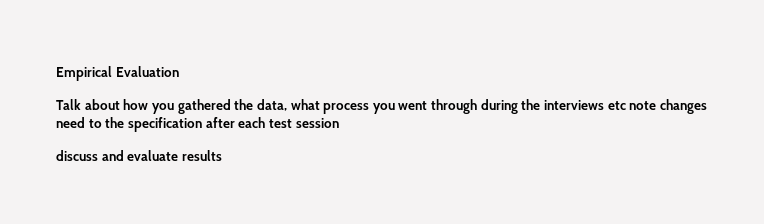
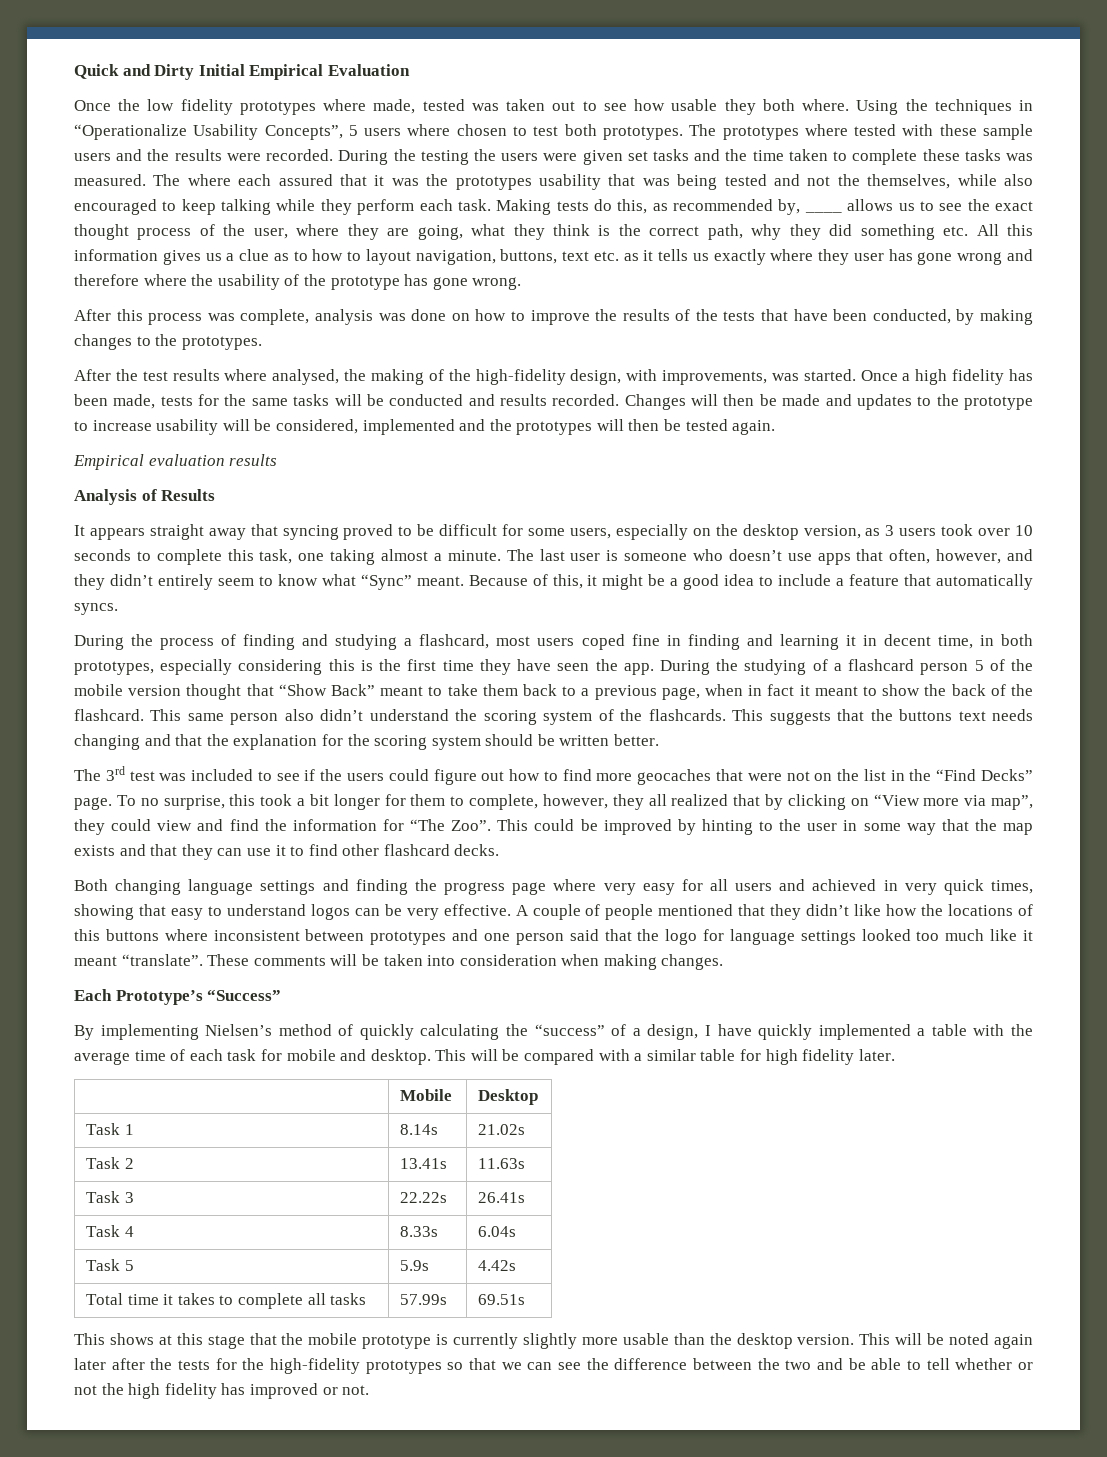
[56,66,179,81] [56,99,707,114] [56,117,339,132] [56,150,222,161] Empirical Evaluation // Talk about how you gathered the data, what process you went through during the interviews etc note changes need to the specification after each test session // discuss and evaluate results -> [74,64,410,80] [74,99,1033,115] [74,124,1033,140] [74,149,1034,165] [74,174,1033,190] [74,199,842,215] [847,199,1034,211] [74,224,1034,240] [74,249,1033,265] [74,274,522,290] [74,309,1034,325] [74,334,262,350] [74,369,1034,385] [74,394,1034,410] [74,419,776,435] [73,454,278,470] [74,489,216,505] [74,524,1033,540] [74,549,1034,565] [74,574,1033,590] [74,603,118,615] [74,634,1033,650] [74,659,1034,675] [74,684,1034,700] [74,709,1034,725] [74,734,660,750] [74,766,1034,785] [74,794,1034,810] [74,819,1033,835] [74,844,500,860] [74,879,1033,895] [74,904,1034,920] [74,929,1034,945] [74,954,724,970] [74,989,282,1005] [74,1024,1033,1040] [74,1049,895,1065] [400,1089,453,1101] [478,1089,539,1105] [86,1123,134,1135] [400,1124,439,1135] [478,1124,526,1135] [86,1157,134,1169] [400,1158,448,1169] [478,1158,526,1169] [86,1191,134,1203] [400,1192,448,1203] [478,1192,526,1203] [86,1225,134,1237] [400,1226,439,1237] [478,1226,517,1237] [86,1259,134,1271] [400,1260,430,1271] [478,1260,517,1271] [86,1293,367,1309] [400,1294,448,1305] [478,1294,526,1305] [74,1333,1033,1349] [74,1358,1033,1374] [74,1383,370,1399] Quick and Dirty Initial Empirical Evaluation // Once the low fidelity prototypes where made, tested was taken out to see how usable they both where. Using the techniques in “Operationalize Usability Concepts”, 5 users where chosen to test both prototypes. The prototypes where tested with these sample users and the results were recorded. During the testing the users were given set tasks and the time taken to complete these tasks was measured. The where each assured that it was the prototypes usability that was being tested and not the themselves, while also encouraged to keep talking while they perform each task. Making tests do this, as recommended by, ____ allows us to see the exact thought process of the user, where they are going, what they think is the correct path, why they did something etc. All this information gives us a clue as to how to layout navigation, buttons, text etc. as it tells us exactly where they user has gone wrong and therefore where the usability of the prototype has gone wrong. // After this process was complete, analysis was done on how to improve the results of the tests that have been conducted, by making changes to the prototypes. // After the test results where analysed, the making of the high-fidelity design, with improvements, was started. Once a high fidelity has been made, tests for the same tasks will be conducted and results recorded. Changes will then be made and updates to the prototype to increase usability will be considered, implemented and the prototypes will then be tested again. // Empirical evaluation results // Analysis of Results // It appears straight away that syncing proved to be difficult for some users, especially on the desktop version, as 3 users took over 10 seconds to complete this task, one taking almost a minute. The last user is someone who doesn’t use apps that often, however, and they didn’t entirely seem to know what “Sync” meant. Because of this, it might be a good idea to include a feature that automatically syncs. // During the process of finding and studying a flashcard, most users coped fine in finding and learning it in decent time, in both prototypes, especially considering this is the first time they have seen the app. During the studying of a flashcard person 5 of the mobile version thought that “Show Back” meant to take them back to a previous page, when in fact it meant to show the back of the flashcard. This same person also didn’t understand the scoring system of the flashcards. This suggests that the buttons text needs changing and that the explanation for the scoring system should be written better. // The 3rd test was included to see if the users could figure out how to find more geocaches that were not on the list in the “Find Decks” page. To no surprise, this took a bit longer for them to complete, however, they all realized that by clicking on “View more via map”, they could view and find the information for “The Zoo”. This could be improved by hinting to the user in some way that the map exists and that they can use it to find other flashcard decks. // Both changing language settings and finding the progress page where very easy for all users and achieved in very quick times, showing that easy to understand logos can be very effective. A couple of people mentioned that they didn’t like how the locations of this buttons where inconsistent between prototypes and one person said that the logo for language settings looked too much like it meant “translate”. These comments will be taken into consideration when making changes. // Each Prototype’s “Success” // By implementing Nielsen’s method of quickly calculating the “success” of a design, I have quickly implemented a table with the average time of each task for mobile and desktop. This will be compared with a similar table for high fidelity later. // | Mobile | Desktop // Task 1 | 8.14s | 21.02s // Task 2 | 13.41s | 11.63s // Task 3 | 22.22s | 26.41s // Task 4 | 8.33s | 6.04s // Task 5 | 5.9s | 4.42s // Total time it takes to complete all tasks | 57.99s | 69.51s // This shows at this stage that the mobile prototype is currently slightly more usable than the desktop version. This will be noted again later after the tests for the high-fidelity prototypes so that we can see the difference between the two and be able to tell whether or not the high fidelity has improved or not.

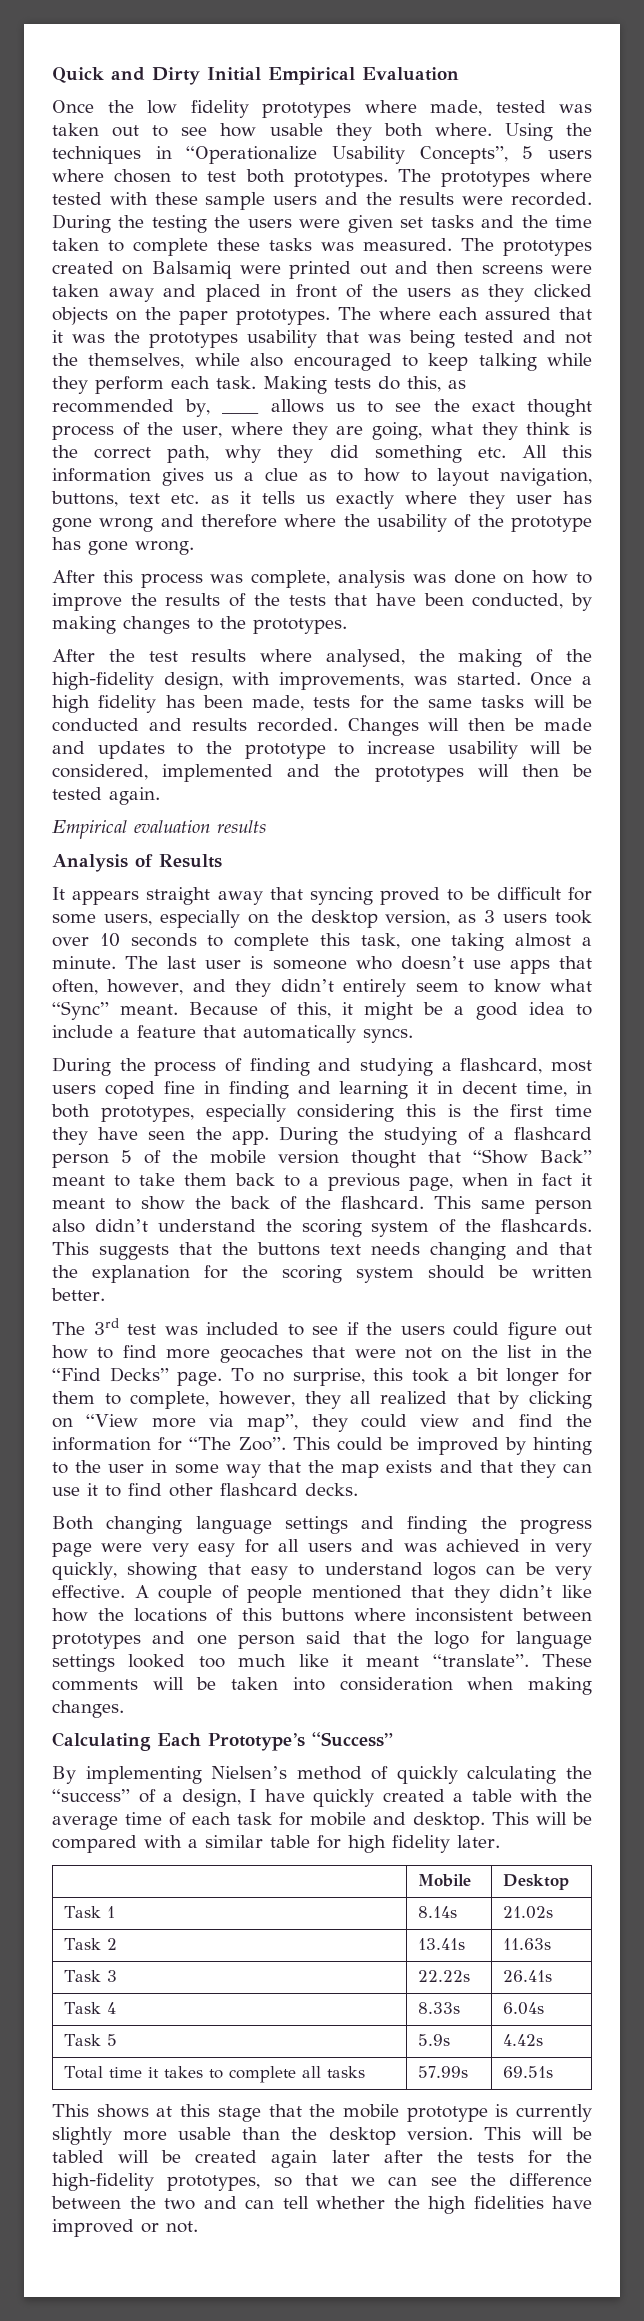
(181, 180) none -> [503,240,592,256] [52,261,592,279] [52,284,592,302] [52,307,371,325] prototypes created on Balsamiq were printed out and then screens were taken away and placed in front of the users as they clicked objects on the paper prototypes. The
[553,879,597,891] where -> [101,1543,143,1552] were
(806, 885) none -> [403,1543,437,1552] was
[943,879,1033,895] quick times, -> [52,1562,117,1580] quickly,
(724, 962) none -> [52,1732,151,1751] Calculating
[818,1024,911,1040] implemented -> [382,1789,445,1802] created
[949,1333,990,1345] noted -> [52,2150,258,2163] tabled will be created
[365,1360,442,1374] prototypes -> [167,2175,261,2191] prototypes,
[848,1358,1033,1370] [74,1383,246,1399] be able to tell whether or not the high fidelity has -> [245,2196,592,2214] can tell whether the high fidelities have

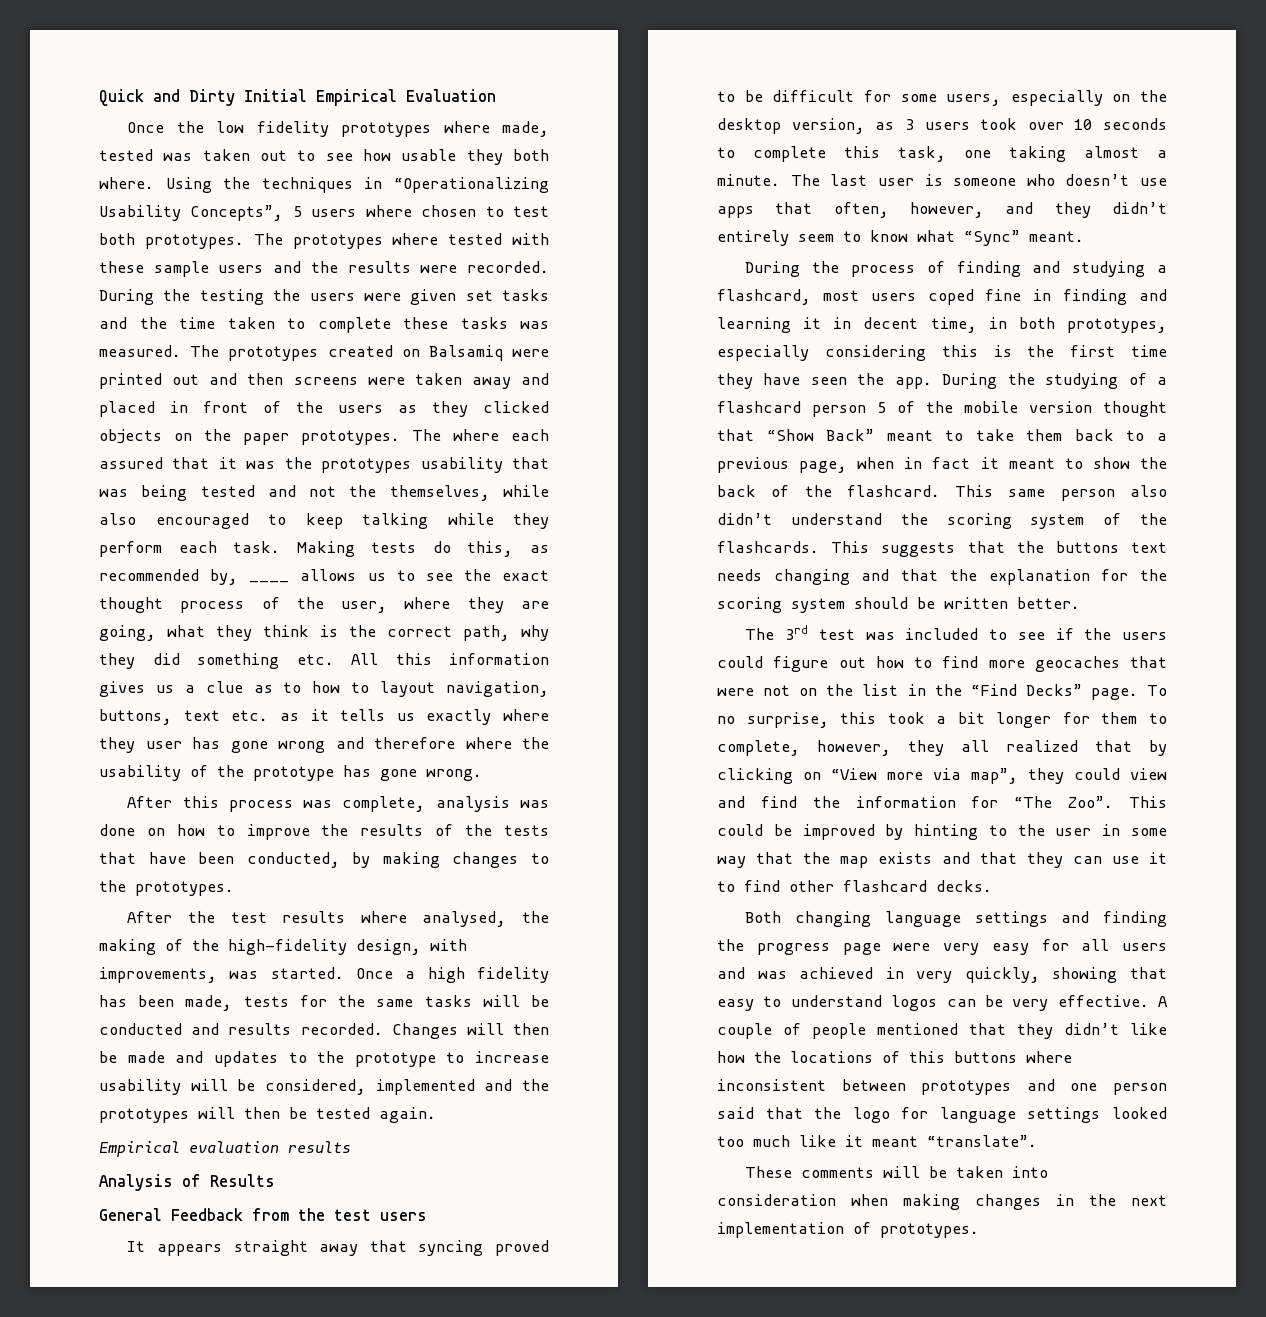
[186,146,318,164] “Operationalize -> [394,177,549,193] “Operationalizing
(222, 861) none -> [99,1208,427,1221] // General Feedback from the test users
[189,1002,592,1020] [52,1025,413,1043] Because of this, it might be a good idea to include a feature that automatically syncs. -> (1084, 236) none
(529, 1660) none -> (1037, 1141) //
[52,1700,124,1718] [52,1732,393,1751] [52,1766,592,1784] [52,1789,592,1807] [52,1812,592,1830] [52,1835,500,1853] [418,1874,472,1887] [503,1874,570,1890] [64,1906,116,1918] [418,1906,458,1918] [503,1906,554,1919] [64,1938,118,1950] [418,1938,466,1950] [503,1938,552,1950] [64,1970,118,1982] [418,1970,471,1982] [503,1970,553,1982] [64,2002,117,2014] [418,2002,461,2014] [503,2002,545,2015] [64,2034,118,2046] [418,2034,451,2046] [503,2034,544,2046] [64,2066,366,2083] [418,2066,469,2078] [503,2066,554,2078] [52,2104,592,2122] [52,2127,592,2145] [52,2150,593,2168] [52,2173,592,2191] [51,2196,592,2214] [52,2219,198,2237] changes. // Calculating Each Prototype’s “Success” // By implementing Nielsen’s method of quickly calculating the “success” of a design, I have quickly created a table with the average time of each task for mobile and desktop. This will be compared with a similar table for high fidelity later. // | Mobile | Desktop // Task 1 | 8.14s | 21.02s // Task 2 | 13.41s | 11.63s // Task 3 | 22.22s | 26.41s // Task 4 | 8.33s | 6.04s // Task 5 | 5.9s | 4.42s // Total time it takes to complete all tasks | 57.99s | 69.51s // This shows at this stage that the mobile prototype is currently slightly more usable than the desktop version. This will be tabled will be created again later after the tests for the high-fidelity prototypes, so that we can see the difference between the two and can tell whether the high fidelities have improved or not. -> [975,1194,1167,1210] [717,1222,979,1238] changes in the next implementation of prototypes.

